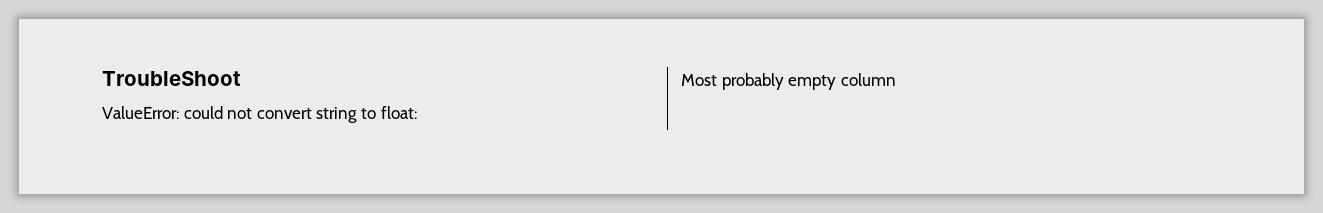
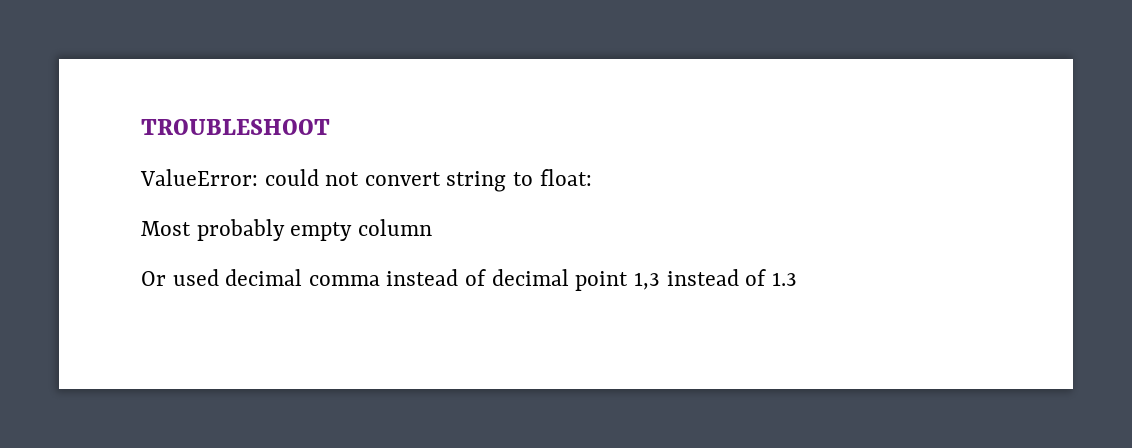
[102,71,241,86] TroubleShoot -> [141,119,330,135] TROUBLESHOOT
(896, 79) none -> [141,269,797,291] // Or used decimal comma instead of decimal point 1,3 instead of 1.3

